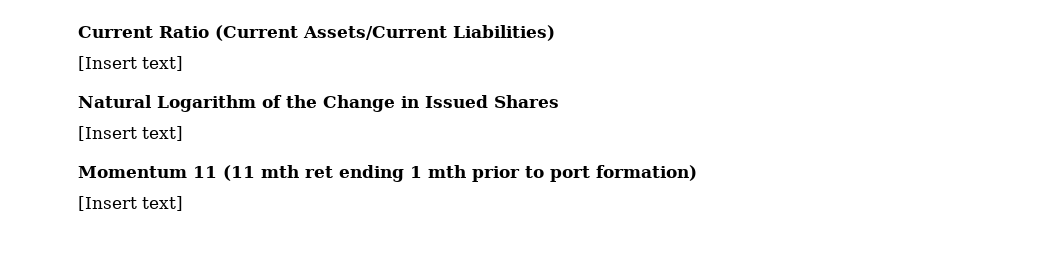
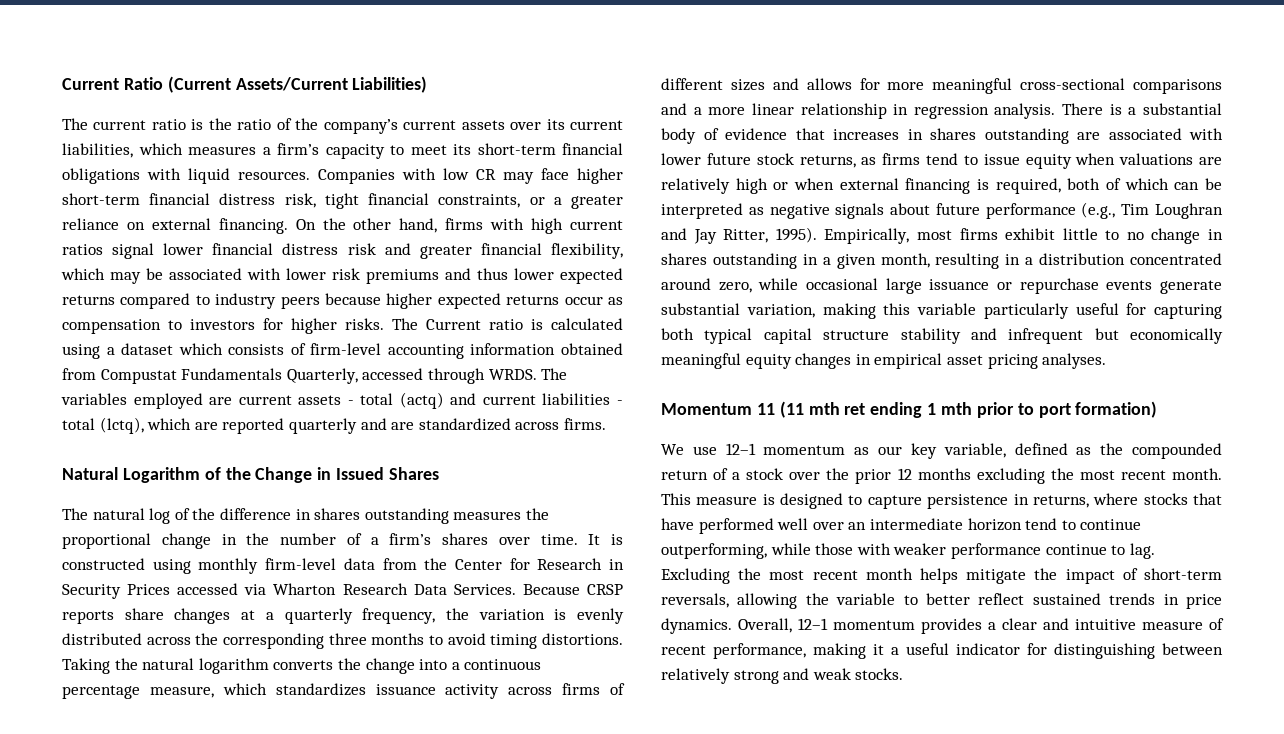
[78,56,183,71] [Insert text] -> [62,118,623,134] [62,143,623,159] [62,168,623,184] [62,193,623,209] [62,218,624,234] [62,243,623,259] [61,268,623,284] [62,293,623,309] [62,318,623,334] [62,343,623,359] [62,368,568,384] [61,392,623,409] [62,417,606,434] The current ratio is the ratio of the company’s current assets over its current liabilities, which measures a firm’s capacity to meet its short-term financial obligations with liquid resources. Companies with low CR may face higher short-term financial distress risk, tight financial constraints, or a greater reliance on external financing. On the other hand, firms with high current ratios signal lower financial distress risk and greater financial flexibility, which may be associated with lower risk premiums and thus lower expected returns compared to industry peers because higher expected returns occur as compensation to investors for higher risks. The Current ratio is calculated using a dataset which consists of firm-level accounting information obtained from Compustat Fundamentals Quarterly, accessed through WRDS. The variables employed are current assets - total (actq) and current liabilities - total (lctq), which are reported quarterly and are standardized across firms.
[78,126,183,141] [Insert text] -> [62,508,549,524] [62,533,623,549] [62,558,624,574] [62,583,623,599] [62,608,624,624] [62,633,624,649] [62,658,542,674] [62,683,625,699] [661,78,1222,94] [661,103,1222,119] [661,128,1223,144] [661,153,1222,169] [661,178,1222,194] [661,202,1223,219] [661,227,1223,244] [661,253,1222,269] [661,278,1222,294] [661,303,1222,319] [661,328,1223,344] [661,353,1107,369] The natural log of the difference in shares outstanding measures the proportional change in the number of a firm’s shares over time. It is constructed using monthly firm-level data from the Center for Research in Security Prices accessed via Wharton Research Data Services. Because CRSP reports share changes at a quarterly frequency, the variation is evenly distributed across the corresponding three months to avoid timing distortions. Taking the natural logarithm converts the change into a continuous percentage measure, which standardizes issuance activity across firms of different sizes and allows for more meaningful cross-sectional comparisons and a more linear relationship in regression analysis. There is a substantial body of evidence that increases in shares outstanding are associated with lower future stock returns, as firms tend to issue equity when valuations are relatively high or when external financing is required, both of which can be interpreted as negative signals about future performance (e.g., Tim Loughran and Jay Ritter, 1995). Empirically, most firms exhibit little to no change in shares outstanding in a given month, resulting in a distribution concentrated around zero, while occasional large issuance or repurchase events generate substantial variation, making this variable particularly useful for capturing both typical capital structure stability and infrequent but economically meaningful equity changes in empirical asset pricing analyses.
[78,196,183,211] [Insert text] -> [661,443,1222,459] [661,468,1222,484] [661,493,1222,509] [661,518,1142,534] [661,543,1155,559] [661,568,1222,584] [661,593,1222,609] [661,618,1224,634] [661,643,1223,659] [661,668,904,684] We use 12–1 momentum as our key variable, defined as the compounded return of a stock over the prior 12 months excluding the most recent month. This measure is designed to capture persistence in returns, where stocks that have performed well over an intermediate horizon tend to continue outperforming, while those with weaker performance continue to lag. Excluding the most recent month helps mitigate the impact of short-term reversals, allowing the variable to better reflect sustained trends in price dynamics. Overall, 12–1 momentum provides a clear and intuitive measure of recent performance, making it a useful indicator for distinguishing between relatively strong and weak stocks.

